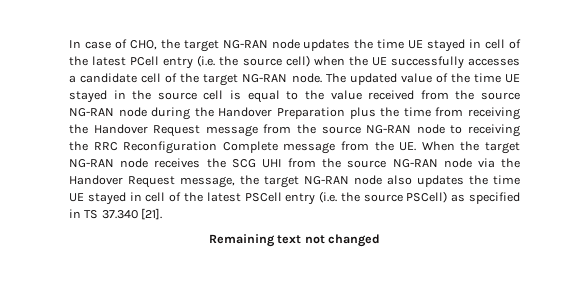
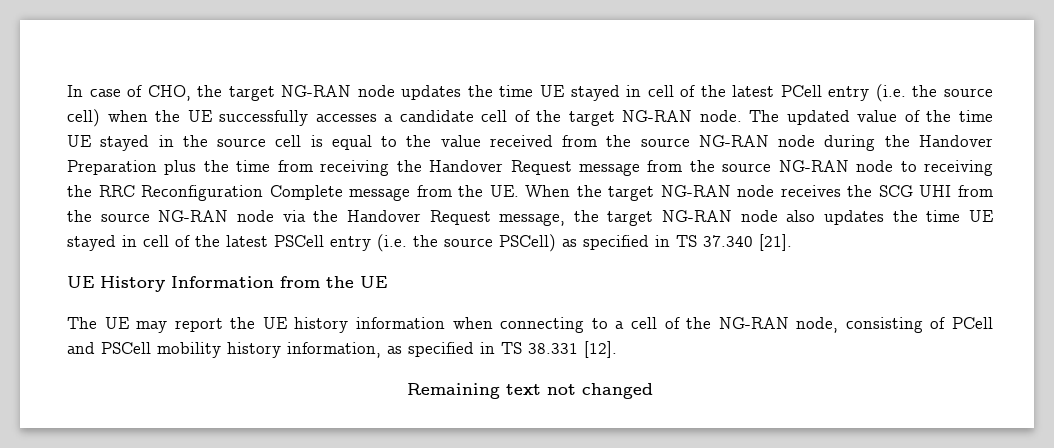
(163, 214) none -> [67,276,387,292] [67,317,993,333] [67,341,617,358] // UE History Information from the UE // The UE may report the UE history information when connecting to a cell of the NG-RAN node, consisting of PCell and PSCell mobility history information, as specified in TS 38.331 [12].

